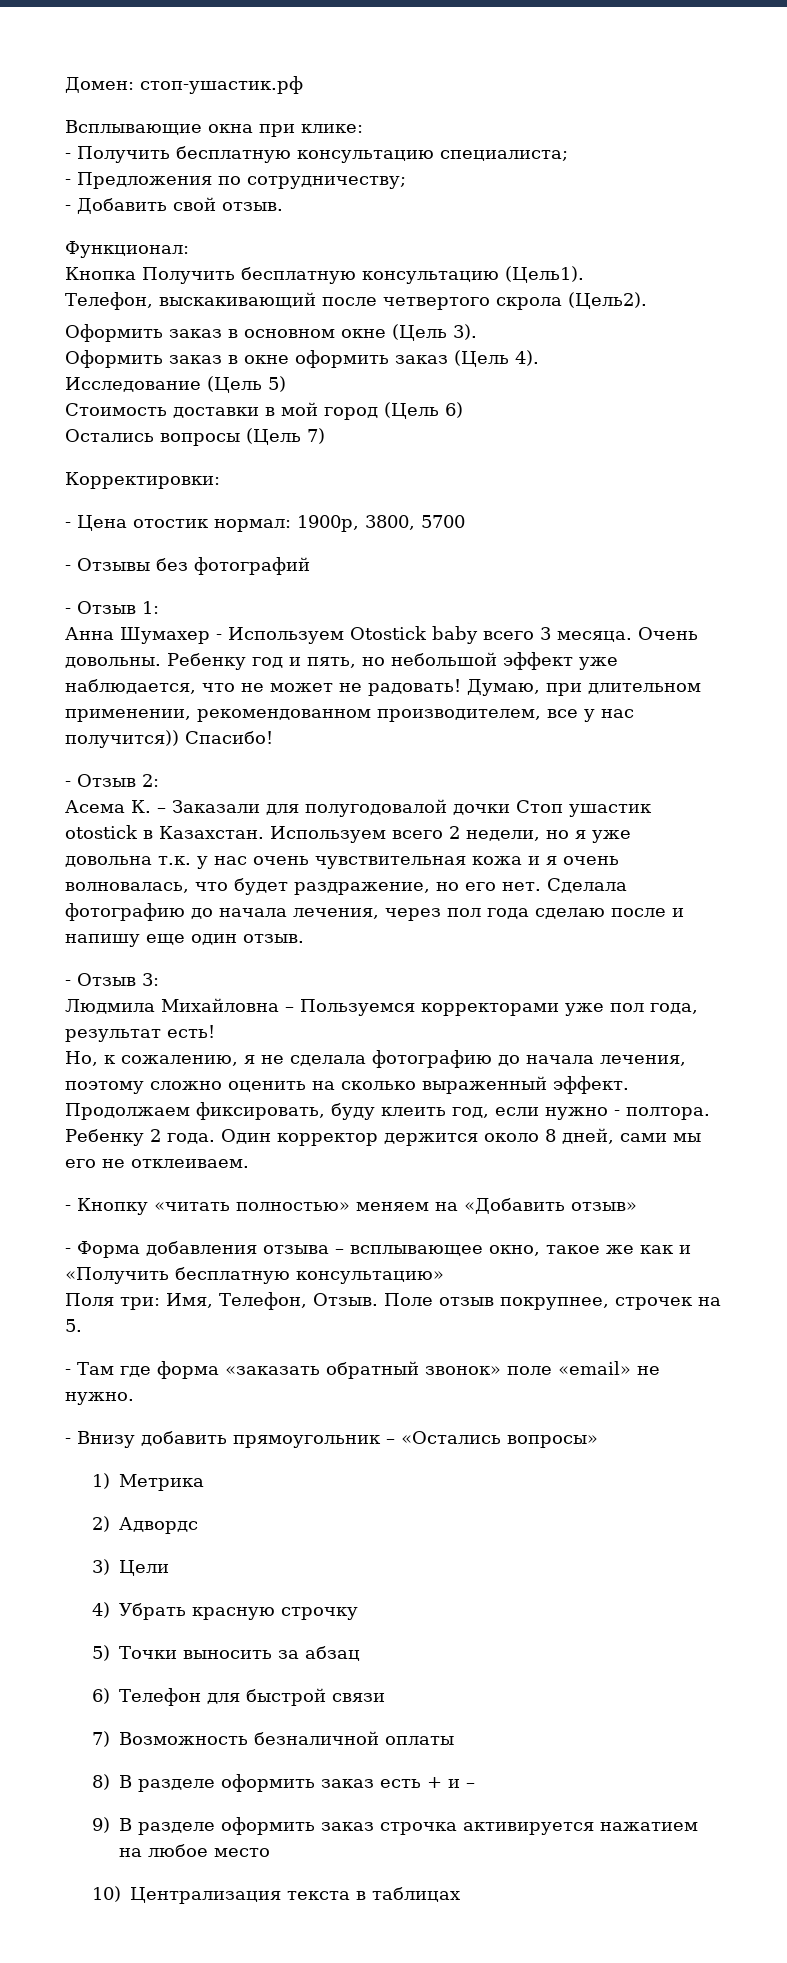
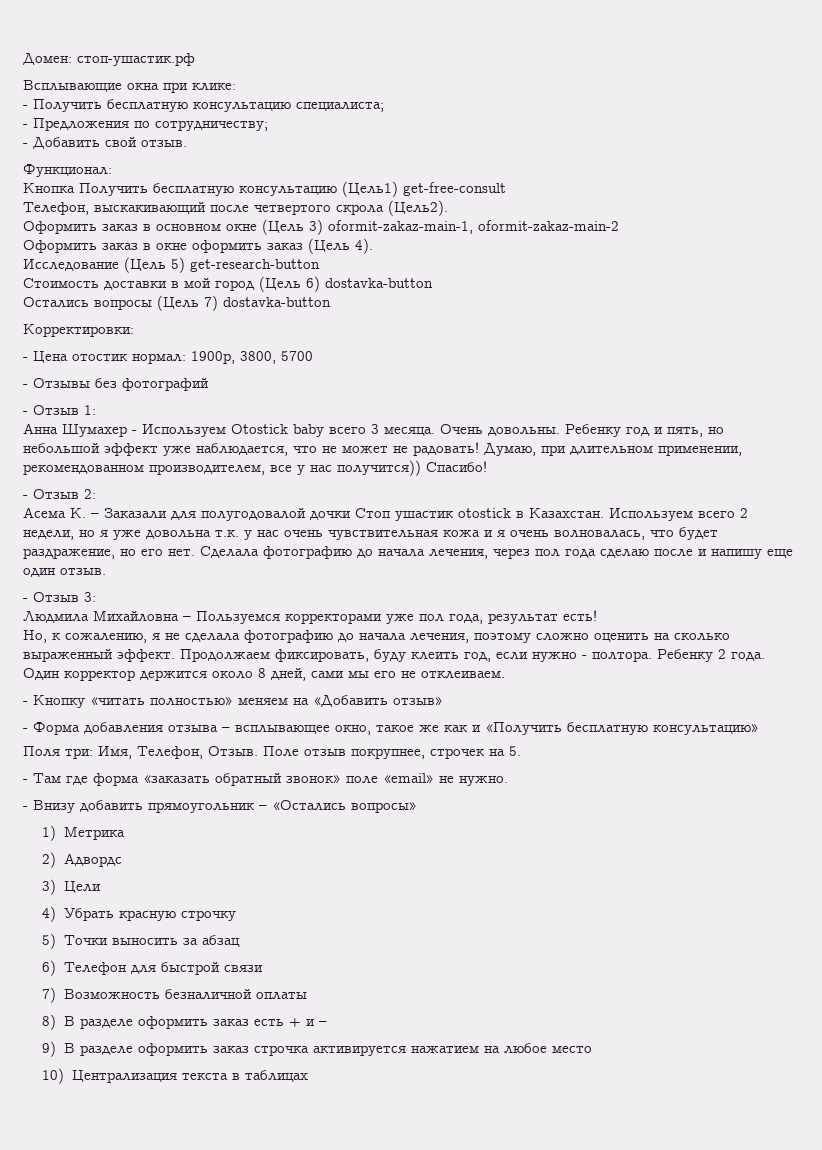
[505,266,584,283] (Цель1). -> [342,181,506,197] (Цель1) get-free-consult
[453,324,477,340] 3). -> [309,219,619,235] 3) oformit-zakaz-main-1, oformit-zakaz-main-2
(286, 384) none -> [190,259,320,272] get-research-button
(463, 410) none -> [325,278,433,288] dostavka-button
(325, 436) none -> [223,297,331,307] dostavka-button

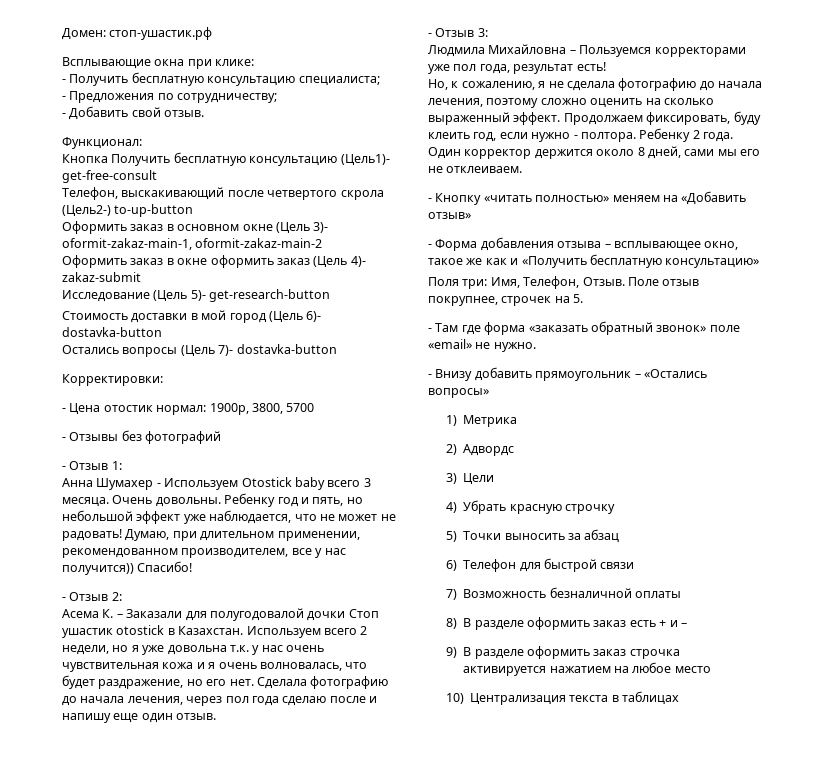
[342,181,398,197] (Цель1) -> [340,154,390,165] (Цель1)-
[388,200,448,216] (Цель2). -> [62,204,194,217] (Цель2-) to-up-button
[309,219,323,235] 3) -> [313,222,329,233] 3)-
[355,238,373,254] 4). -> [350,256,366,267] [62,272,141,282] 4)- zakaz-submit
[171,257,185,273] 5) -> [190,290,206,301] 5)-
[306,276,320,292] 6) -> [306,311,322,322] 6)-
[204,295,218,311] 7) -> [218,345,234,356] 7)-

